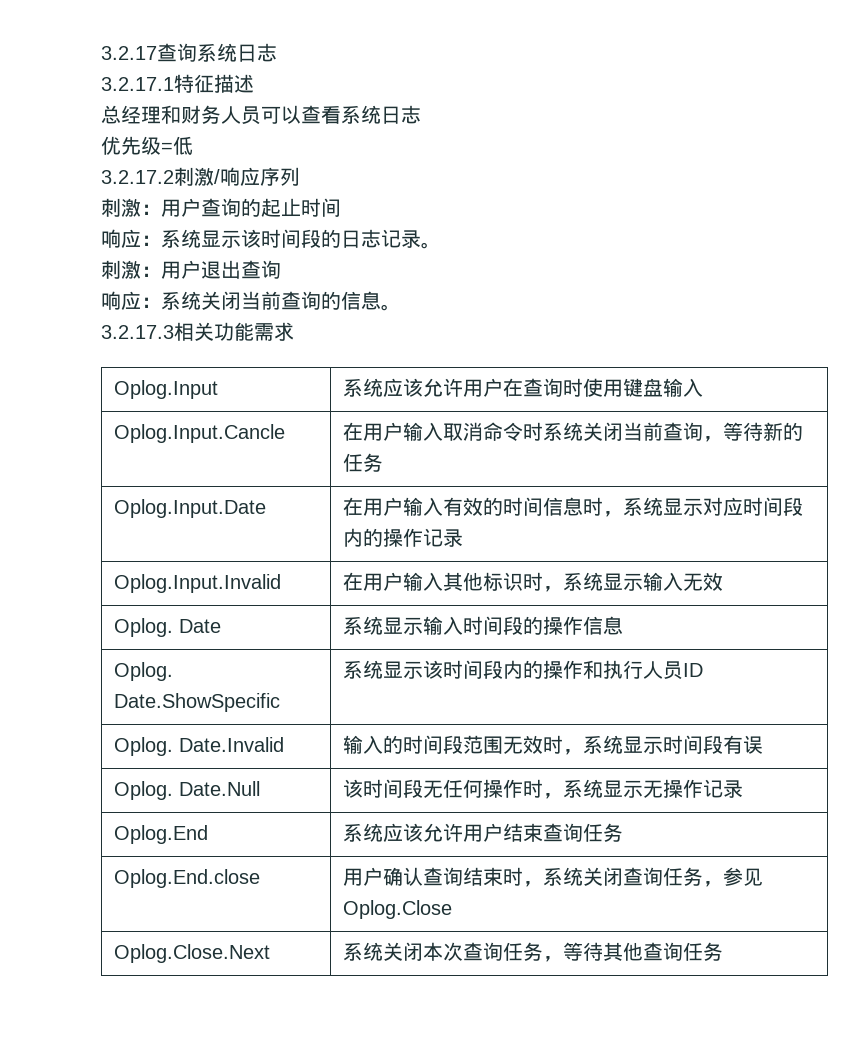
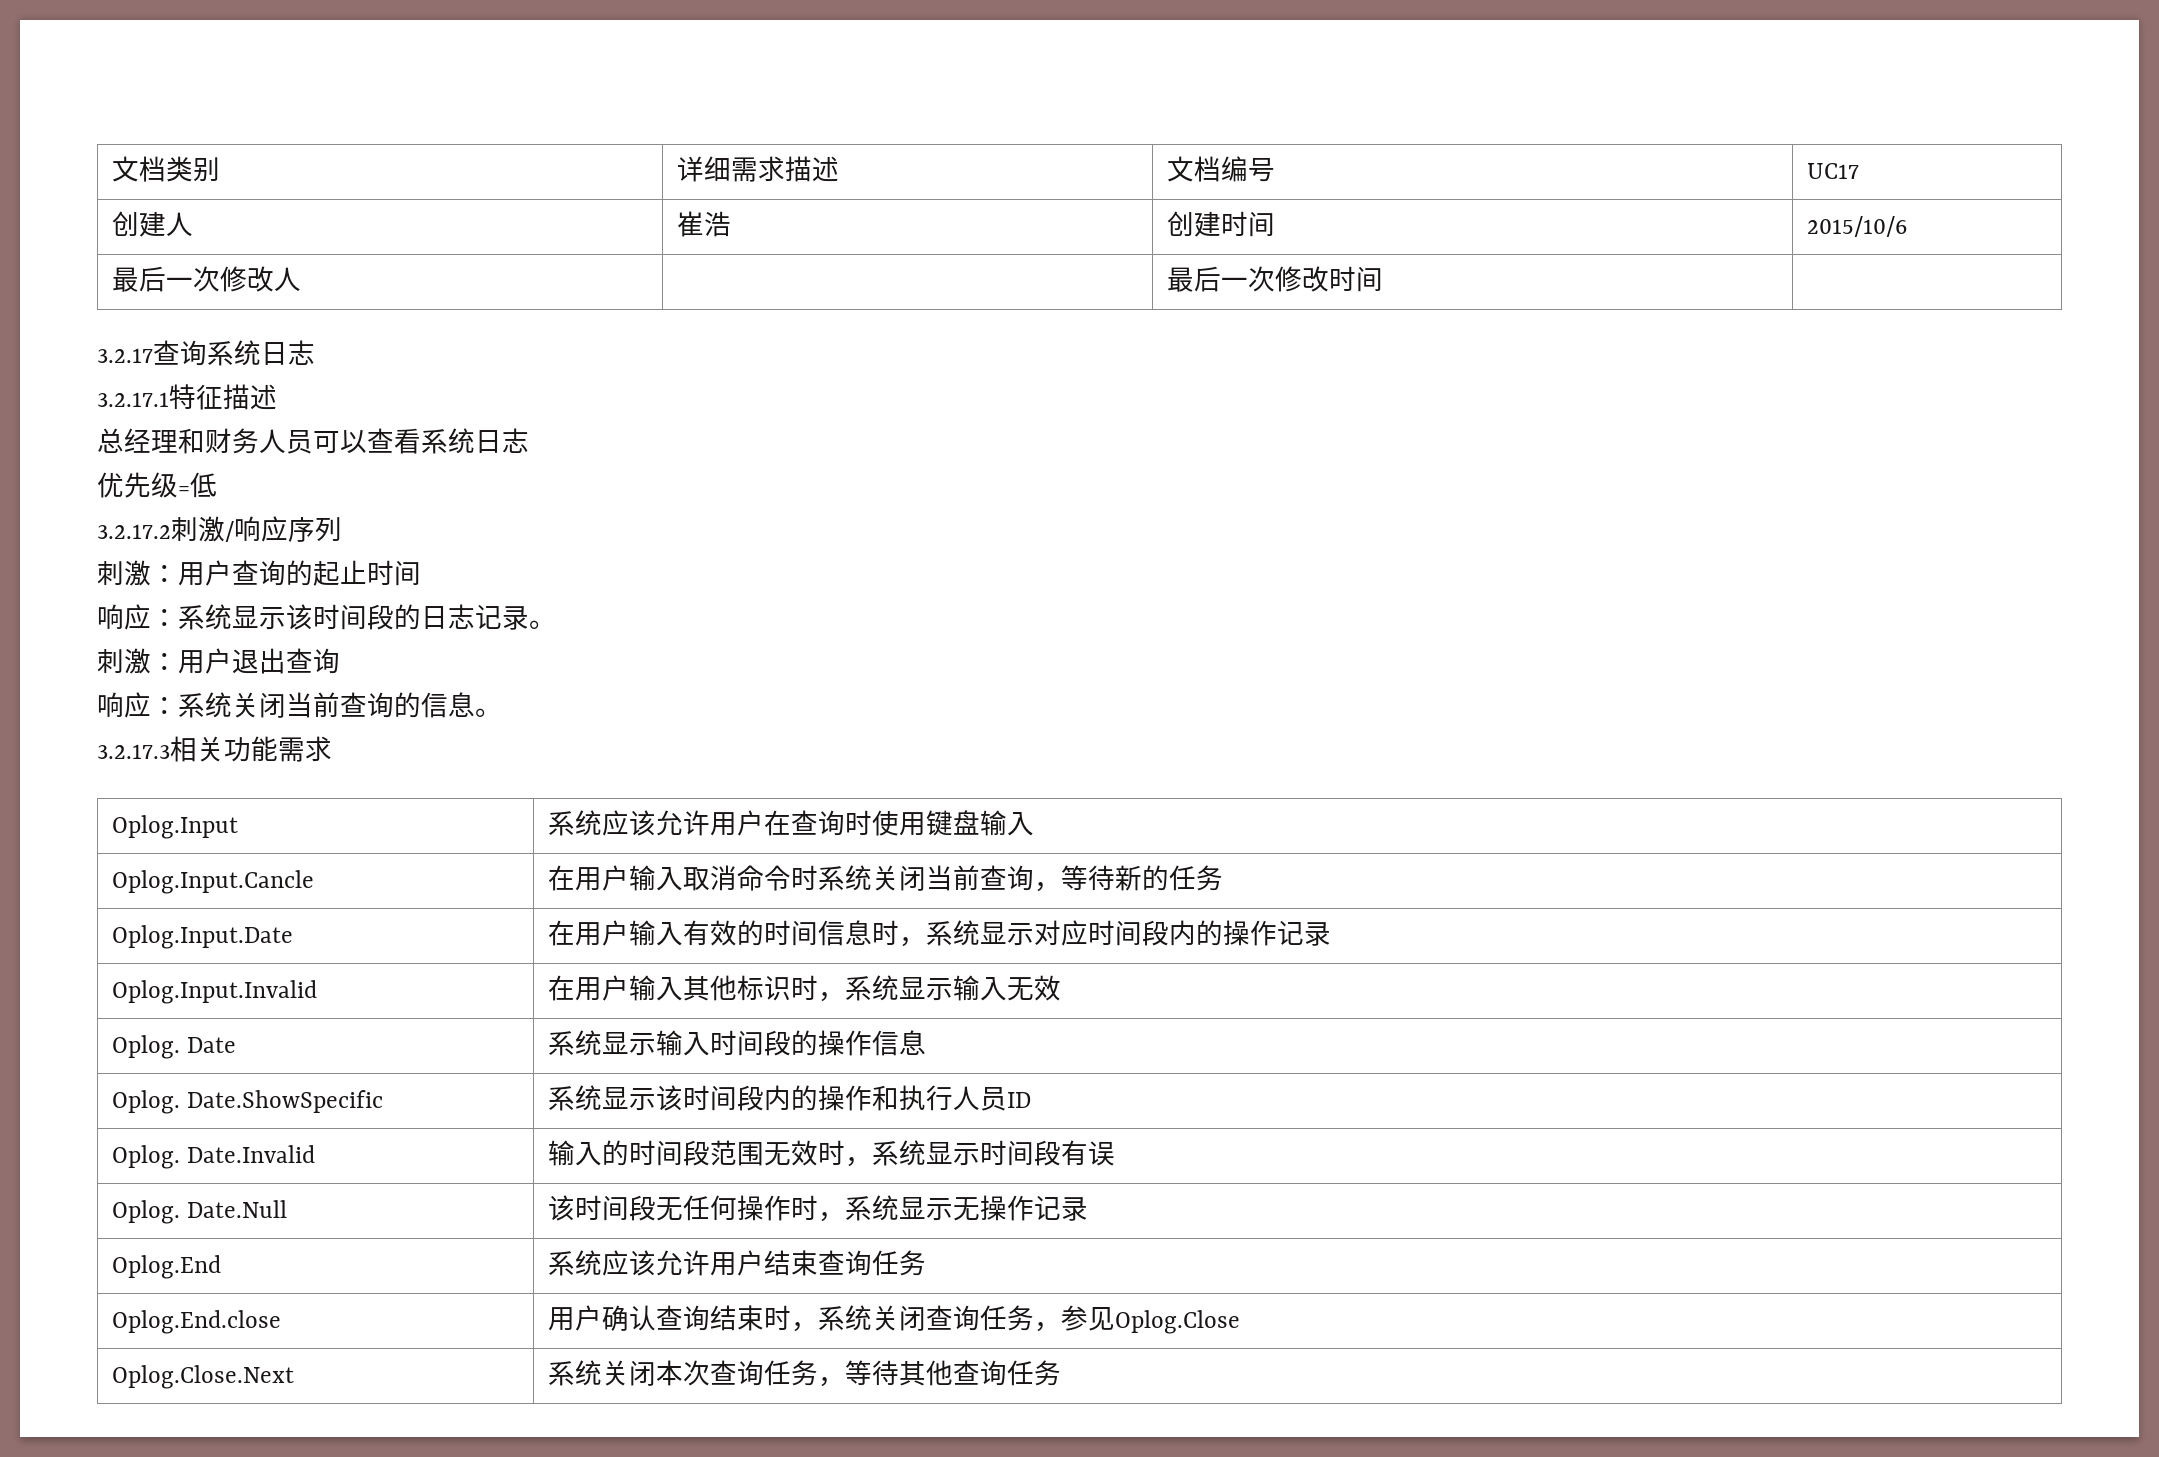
(101, 53) none -> [112,156,221,182] [677,156,840,182] [1167,156,1276,182] [1807,163,1860,179] [112,211,194,237] [677,211,732,237] [1167,211,1276,237] [1807,216,1908,237] [112,266,302,292] [1167,266,1384,292] 文档类别 | 详细需求描述 | 文档编号 | UC17 // 创建人 | 崔浩 | 创建时间 | 2015/10/6 // 最后一次修改人 | | 最后一次修改时间 | //

